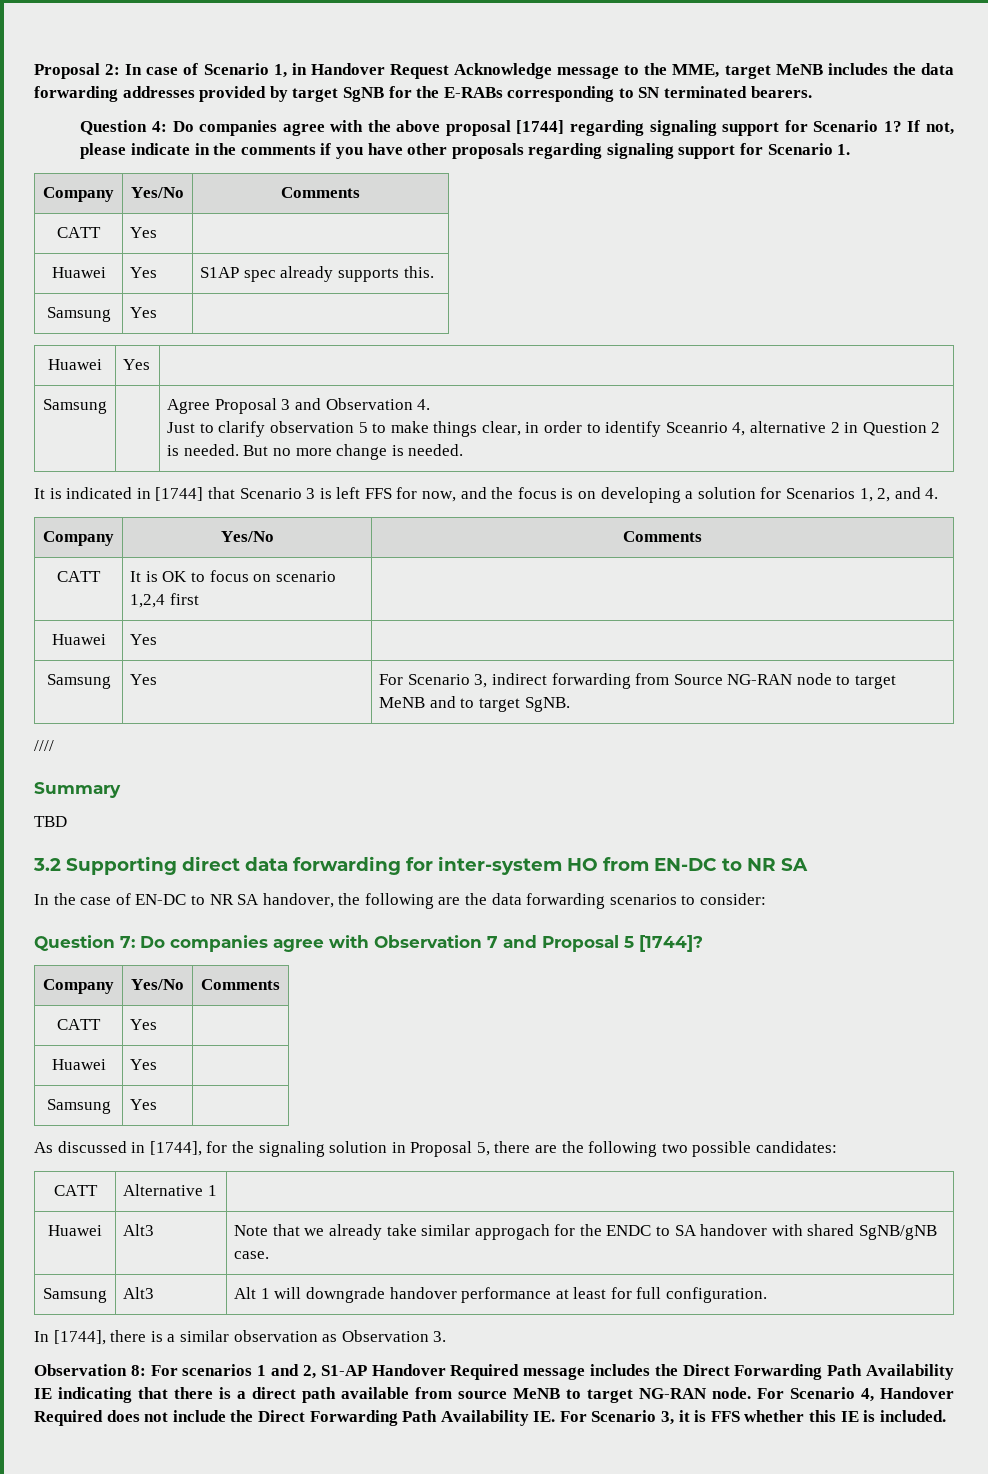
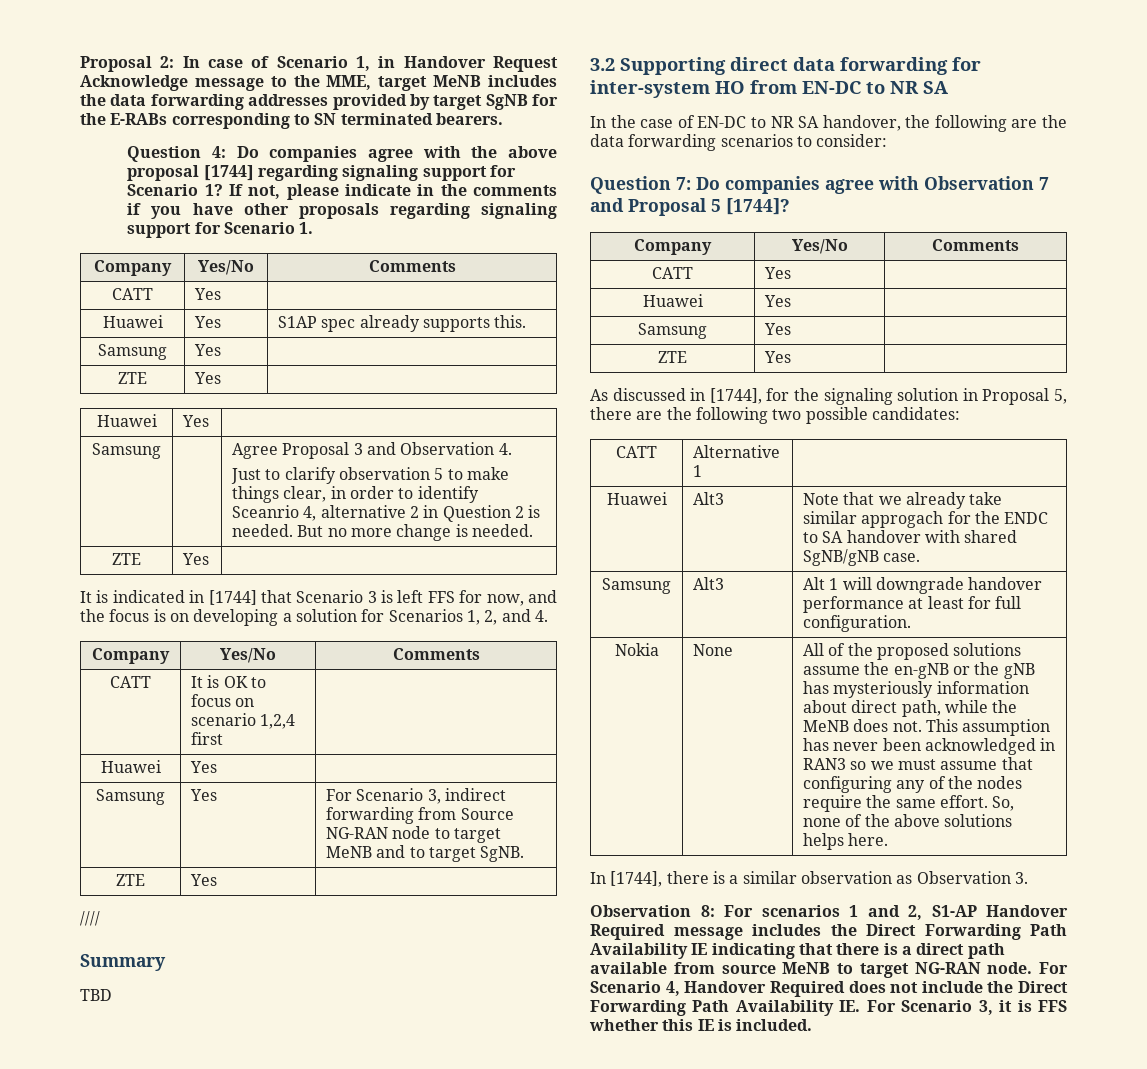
(158, 312) none -> [118,372,147,384] [194,372,222,384] // ZTE | Yes |
(464, 450) none -> [112,553,141,565] [182,553,210,565] // ZTE | Yes |
(570, 704) none -> [116,874,145,886] [190,874,218,886] // ZTE | Yes |
(158, 1104) none -> [658,351,687,363] [764,351,792,363] // ZTE | Yes |
(768, 1295) none -> [614,643,659,656] [693,644,734,656] [803,643,1022,660] [803,662,1035,679] [803,681,1029,698] [803,700,1018,717] [803,719,1051,736] [803,738,1056,755] [803,757,1033,770] [803,776,1023,793] [803,795,1015,812] [803,814,1013,827] [803,833,889,850] // Nokia | None | All of the proposed solutions assume the en-gNB or the gNB has mysteriously information about direct path, while the MeNB does not. This assumption has never been acknowledged in RAN3 so we must assume that configuring any of the nodes require the same effort. So, none of the above solutions helps here.

